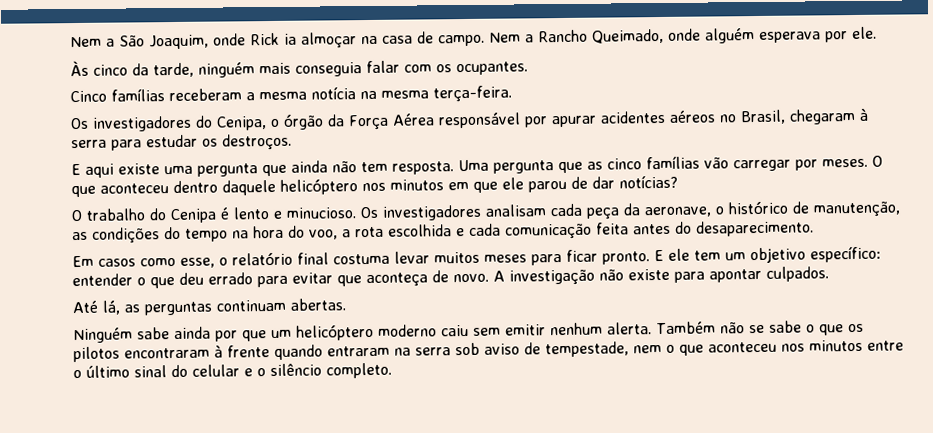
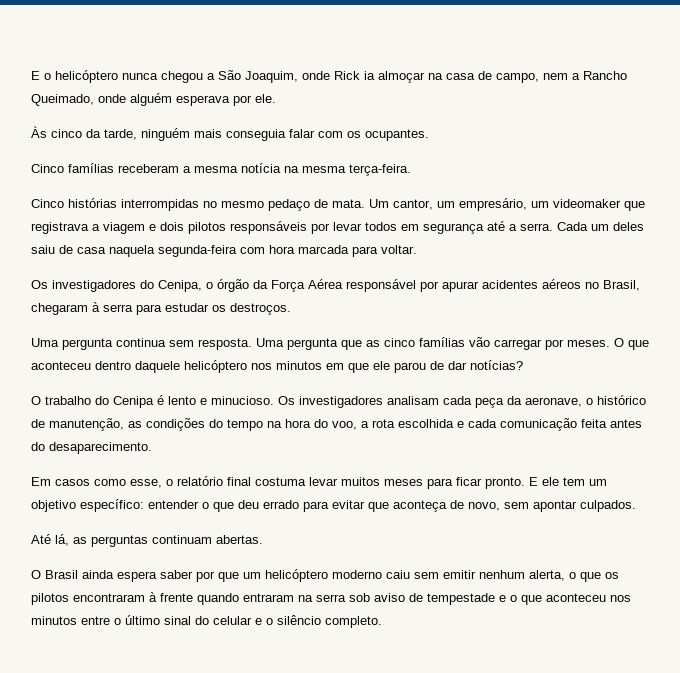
[70,36,102,48] Nem -> [31,70,203,83] E o helicóptero nunca chegou
[438,32,521,47] campo. Nem -> [496,73,568,83] campo, nem
(512, 94) none -> [31,198,645,211] [31,221,644,234] [31,245,417,257] // Cinco histórias interrompidas no mesmo pedaço de mata. Um cantor, um empresário, um videomaker que registrava a viagem e dois pilotos responsáveis por levar todos em segurança até a serra. Cada um deles saiu de casa naquela segunda-feira com hora marcada para voltar.
[71,160,388,178] E aqui existe uma pergunta que ainda não tem -> [31,338,194,350] Uma pergunta continua sem
[453,268,705,286] novo. A investigação não existe para -> [468,502,529,511] novo, sem
[73,326,211,344] Ninguém sabe ainda -> [31,570,193,582] O Brasil ainda espera saber
[607,320,802,335] alerta. Também não se sabe -> [529,570,565,581] alerta,
[545,341,662,358] tempestade, nem -> [427,593,506,605] tempestade e

